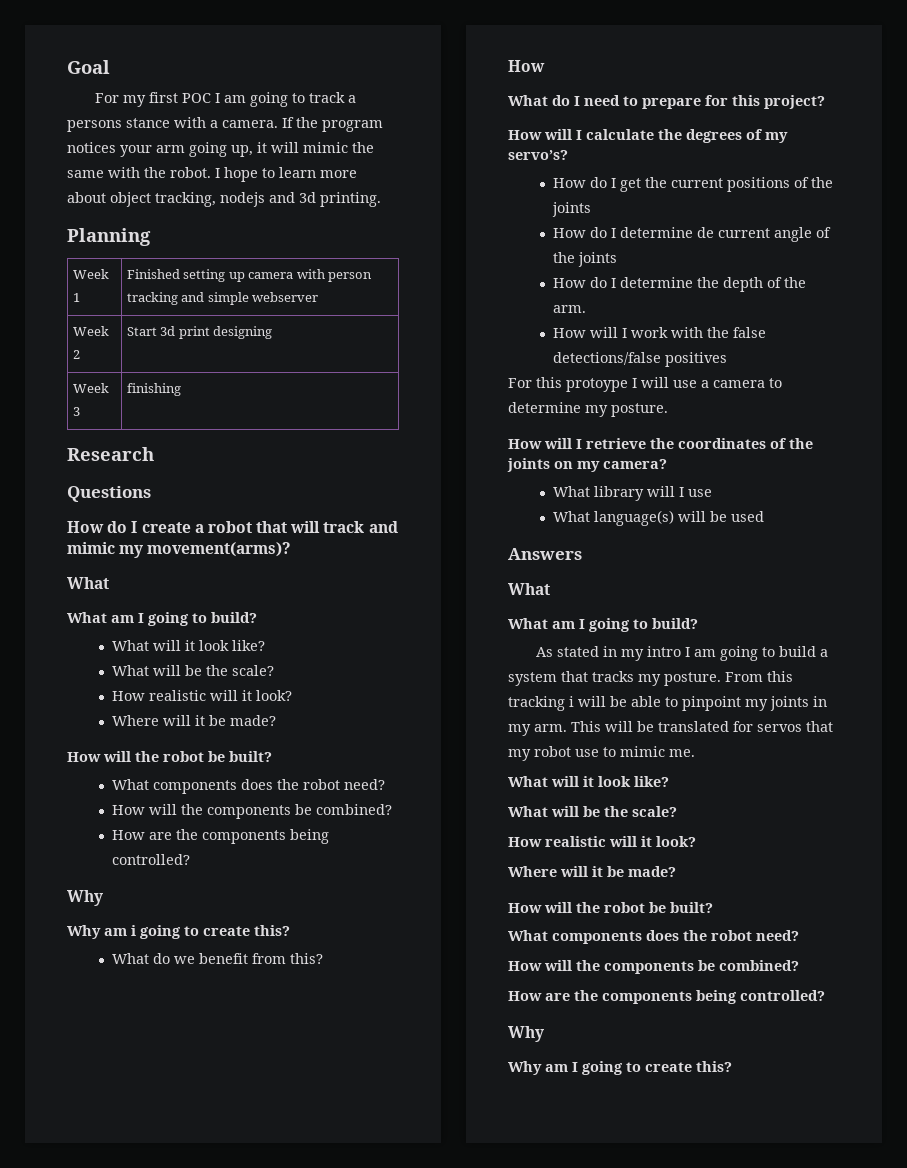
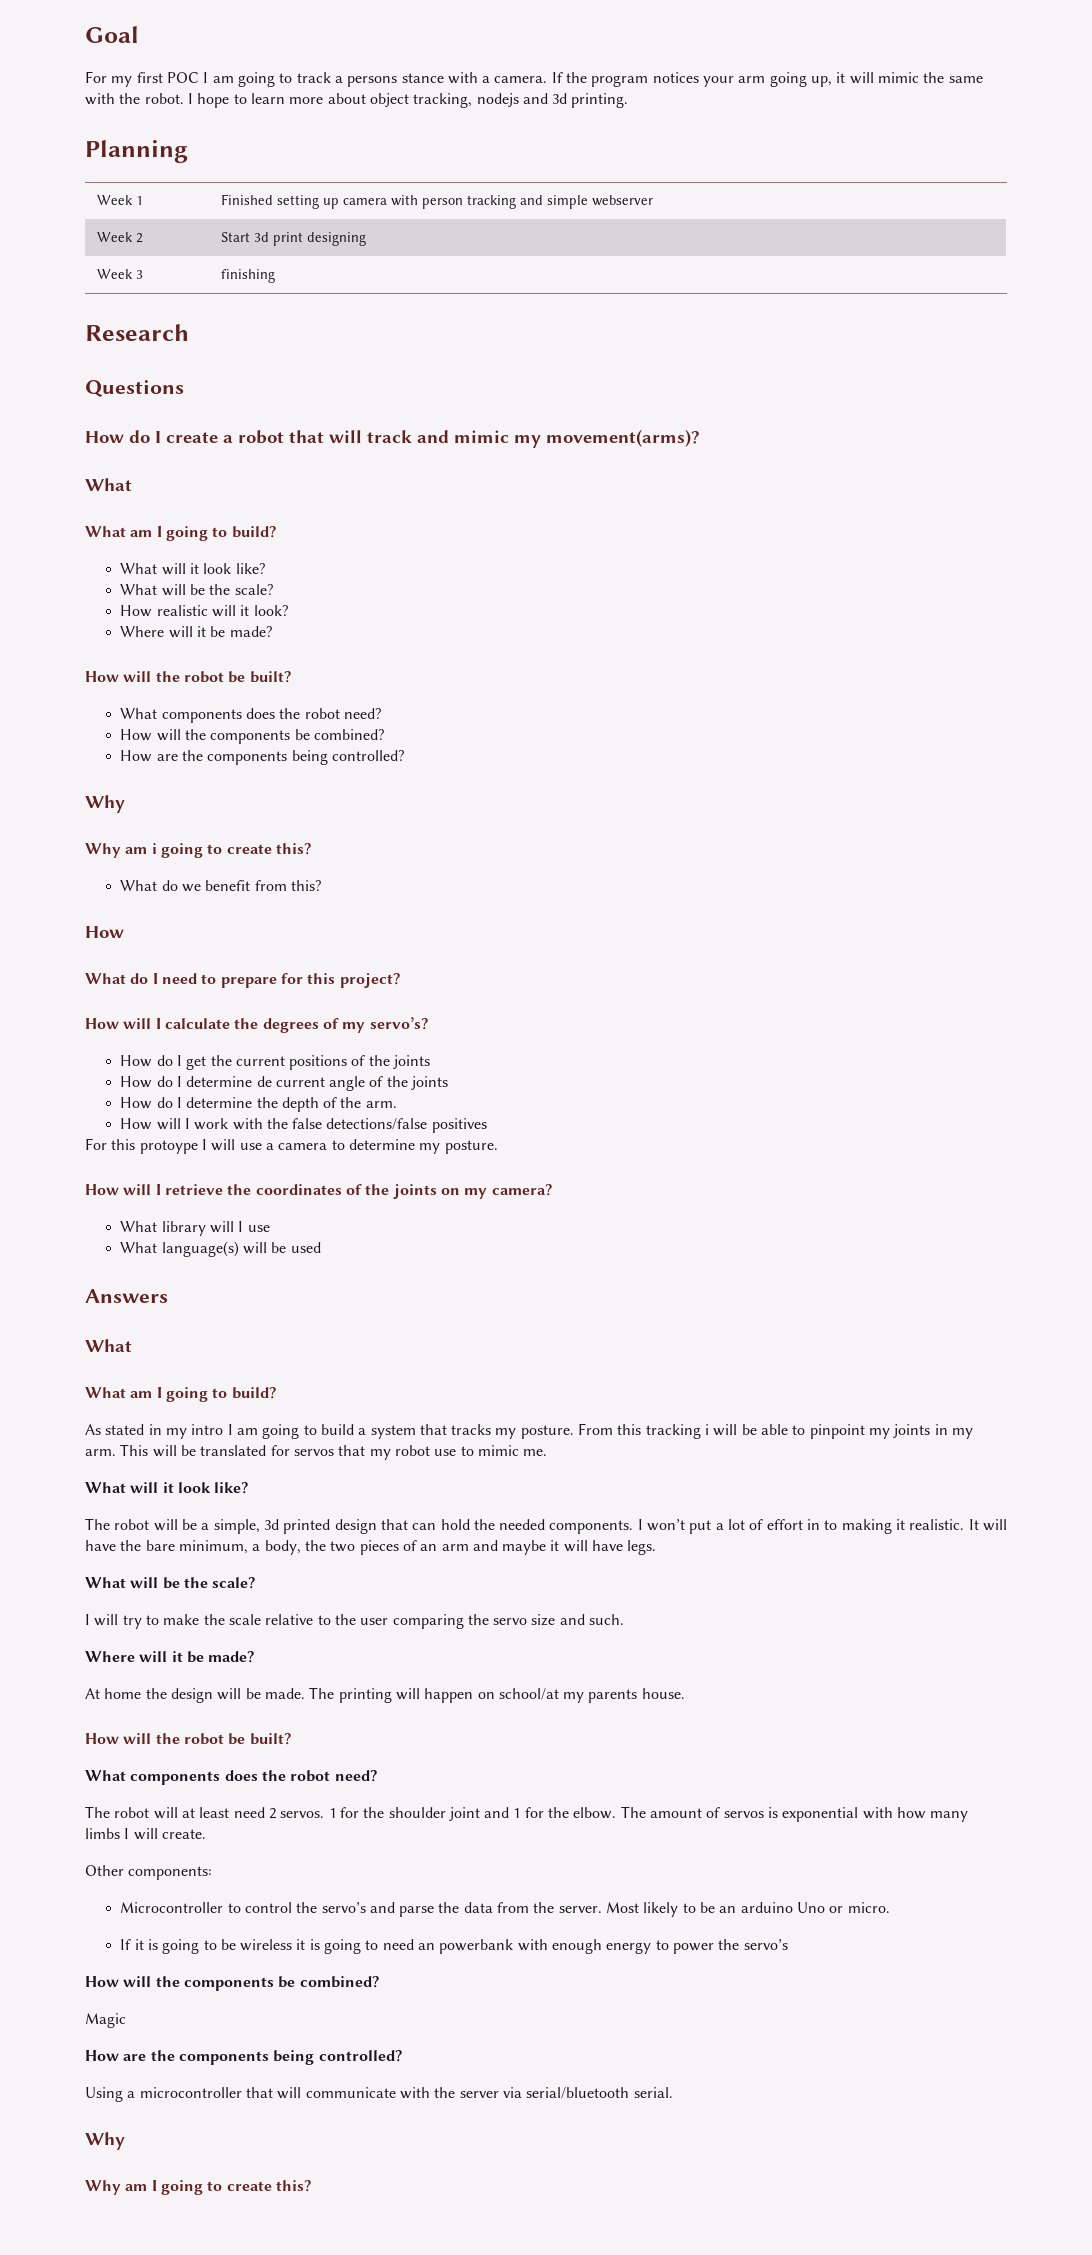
[508,806,677,817] [508,836,696,847] [508,866,676,877] // What will be the scale? // How realistic will it look? // Where will it be made? -> [85,1518,1007,1534] [85,1540,657,1555] [85,1577,256,1589] [85,1614,625,1629] [85,1651,255,1663] [85,1687,685,1703] // The robot will be a simple, 3d printed design that can hold the needed components. I won’t put a lot of effort in to making it realistic. It will have the bare minimum, a body, the two pieces of an arm and maybe it will have legs. // What will be the scale? // I will try to make the scale relative to the user comparing the servo size and such. // Where will it be made? // At home the design will be made. The printing will happen on school/at my parents house.
[508,960,799,974] [508,990,825,1004] // How will the components be combined? // How are the components being controlled? -> [85,1806,969,1822] [85,1828,206,1840] [85,1865,213,1880] [120,1902,890,1917] [120,1939,788,1954] [85,1976,379,1991] [85,2013,126,2028] [85,2050,402,2065] [85,2087,673,2102] // The robot will at least need 2 servos. 1 for the shoulder joint and 1 for the elbow. The amount of servos is exponential with how many limbs I will create. // Other components: // Microcontroller to control the servo’s and parse the data from the server. Most likely to be an arduino Uno or micro. // If it is going to be wireless it is going to need an powerbank with enough energy to power the servo’s // How will the components be combined? // Magic // How are the components being controlled? // Using a microcontroller that will communicate with the server via serial/bluetooth serial.

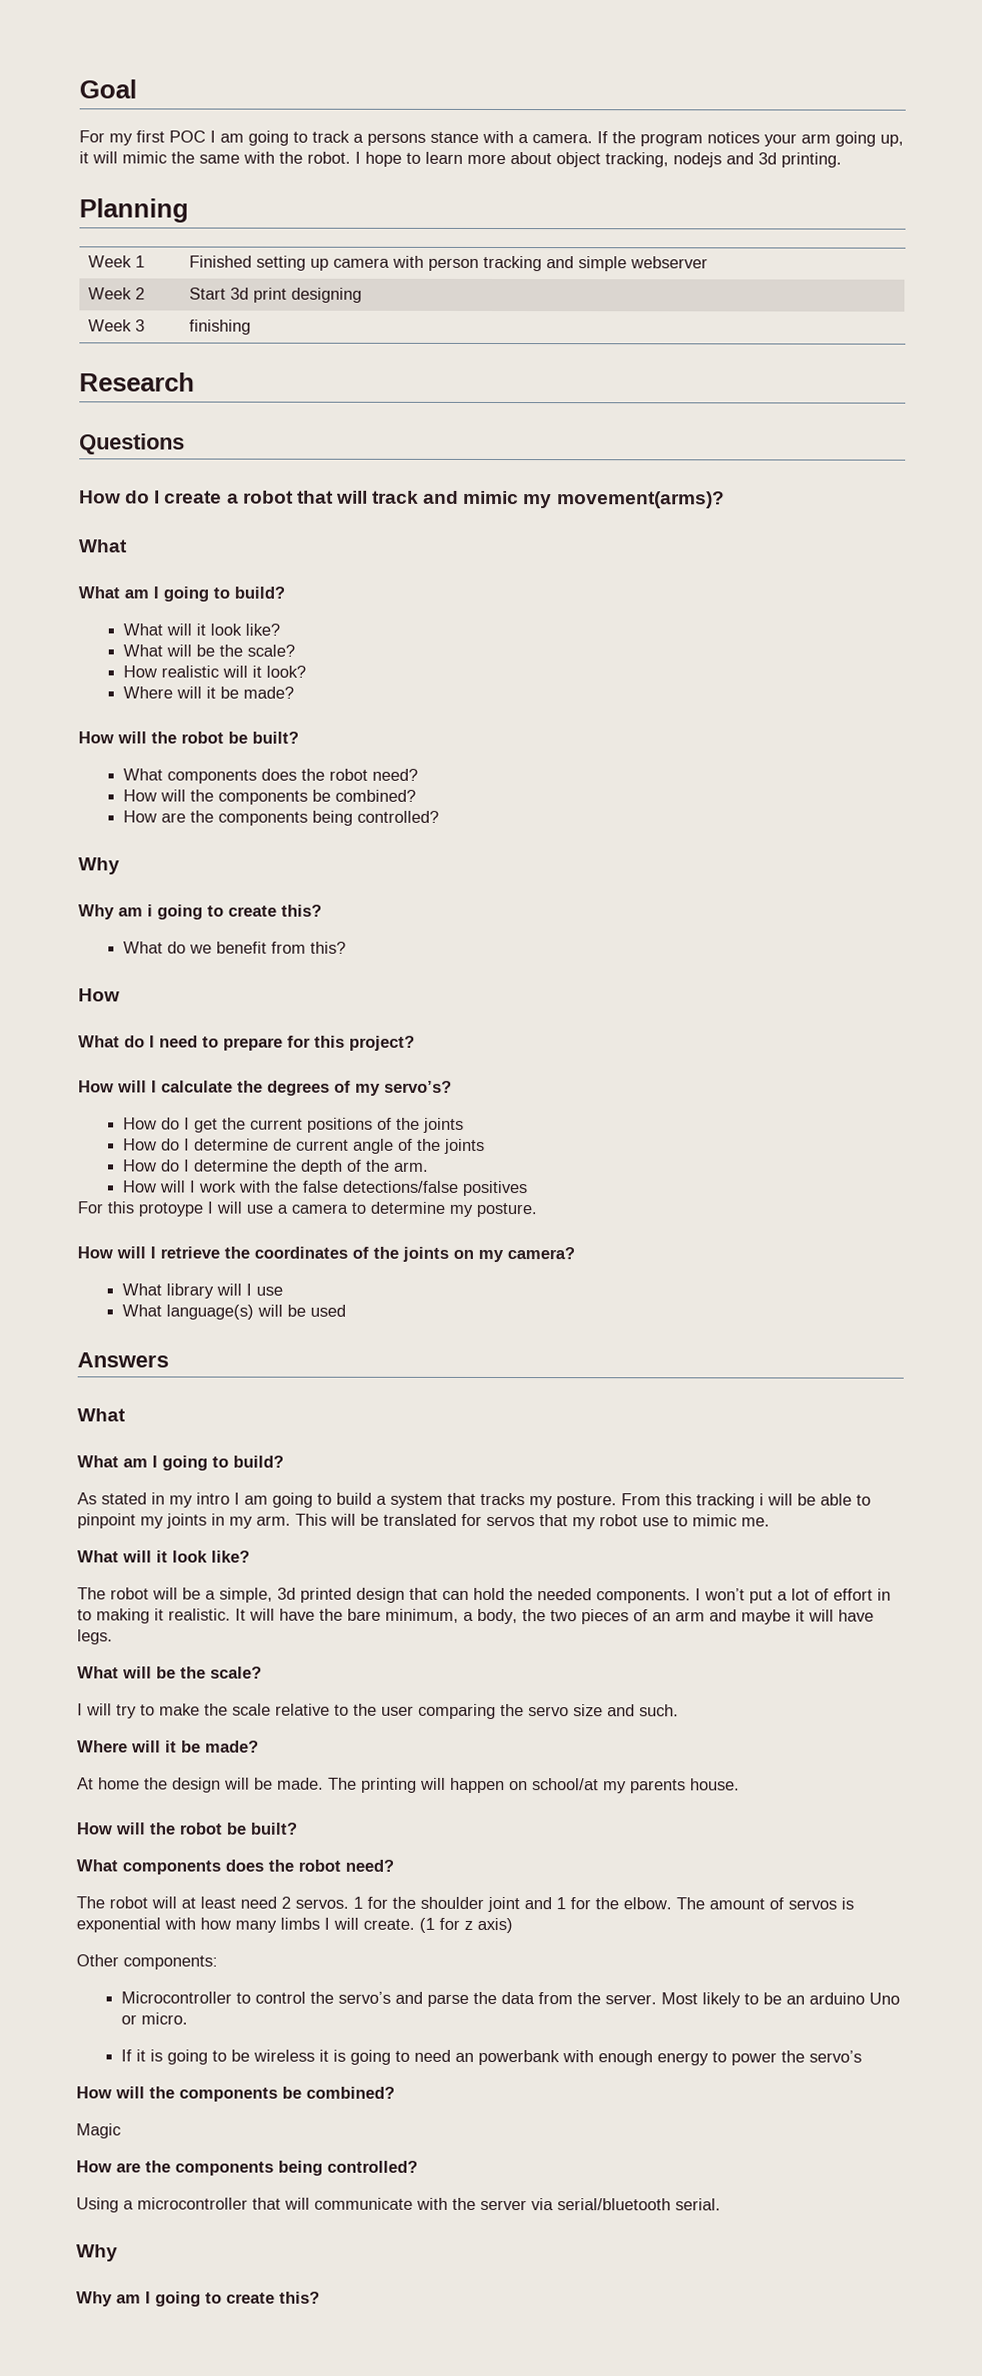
(206, 1834) none -> [419,1917,513,1934] (1 for z axis)

